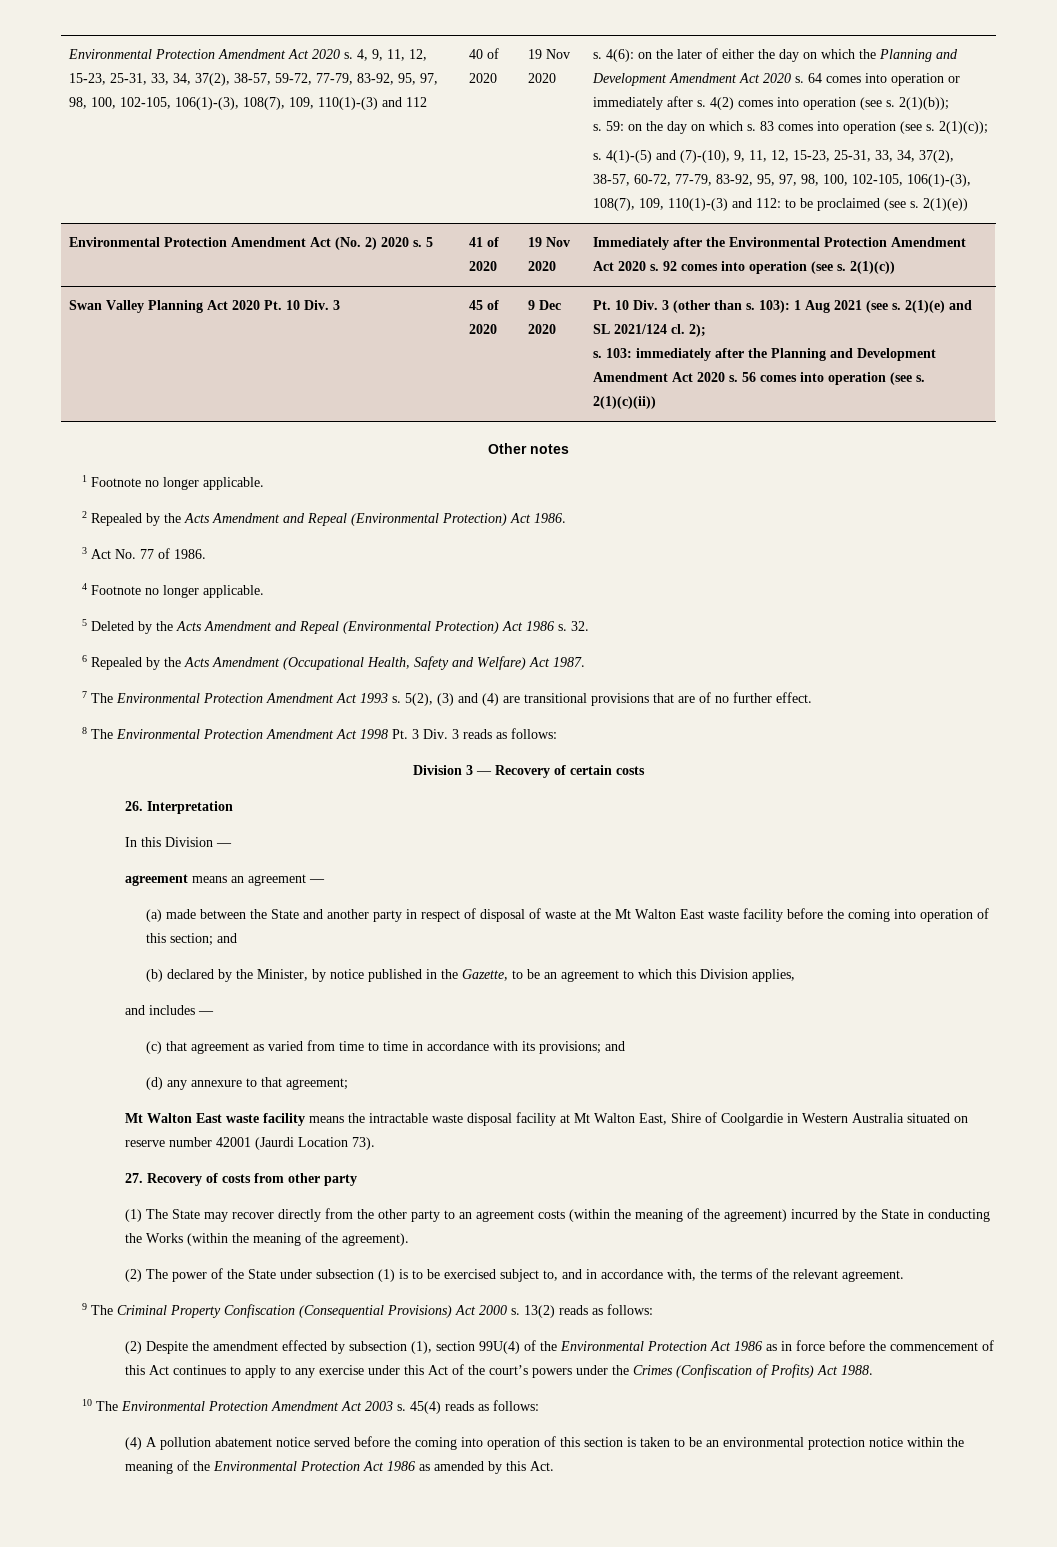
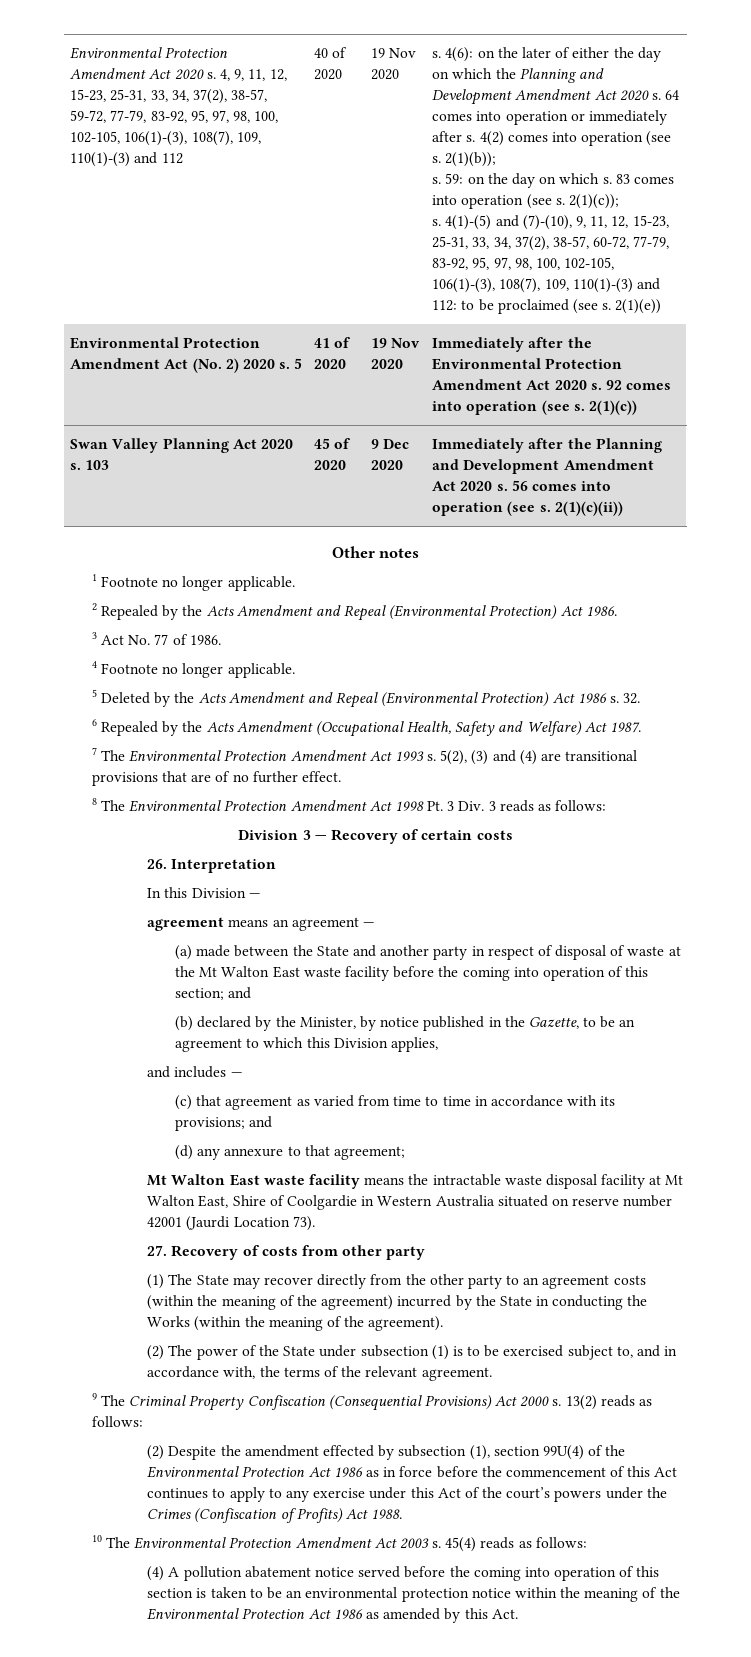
[263,300,340,310] Pt. 10 Div. 3 -> [70,460,110,470] s. 103
[592,300,972,313] [592,324,706,337] [592,348,711,361] Pt. 10 Div. 3 (other than s. 103): 1 Aug 2021 (see s. 2(1)(e) and SL 2021/124 cl. 2); // s. 103: immediately -> [432,438,525,453] Immediately

